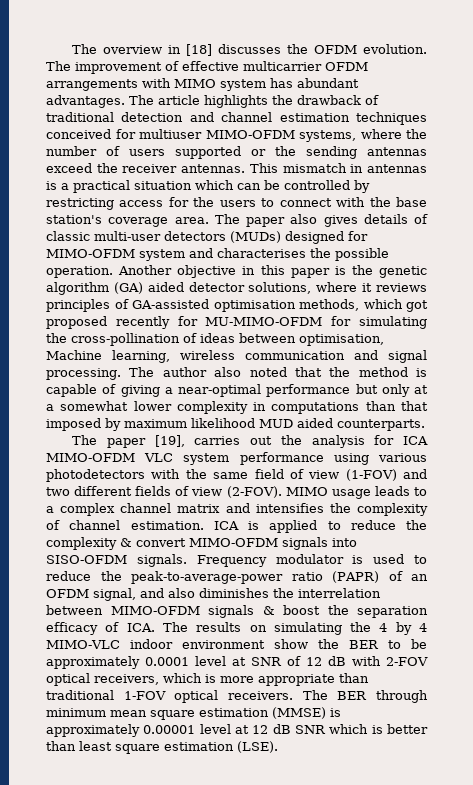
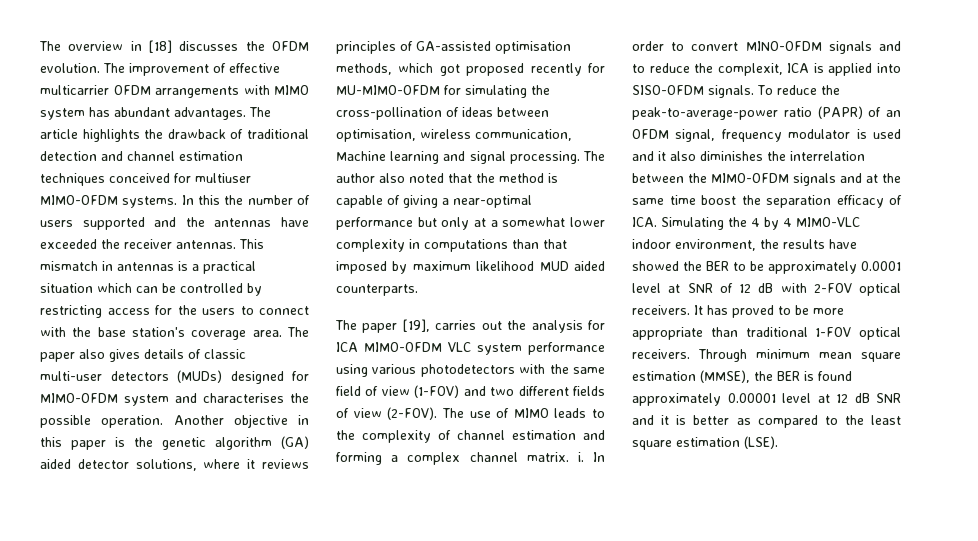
[299,129,402,142] systems, where -> [122,195,220,208] systems. In this
[251,146,427,159] [46,163,92,173] or the sending antennas exceed -> [154,217,309,227] [40,239,97,249] and the antennas have exceeded
[46,350,345,363] Machine learning, wireless communication -> [420,129,572,141] [336,151,440,164] wireless communication, Machine learning
[285,486,427,499] [46,503,428,516] [46,520,427,533] [46,537,357,550] [46,554,427,567] MIMO usage leads to a complex channel matrix and intensifies the complexity of channel estimation. ICA is applied to reduce the complexity & convert MIMO-OFDM signals into SISO-OFDM signals. Frequency modulator is used to -> [441,408,605,418] [336,430,605,443] [336,452,605,465] [632,41,901,54] [632,63,901,76] [632,85,773,98] The use of MIMO leads to the complexity of channel estimation and forming a complex channel matrix. i. In order to convert MINO-OFDM signals and to reduce the complexit, ICA is applied into SISO-OFDM signals. To
[140,588,164,598] and -> [721,129,901,142] [632,151,666,161] frequency modulator is used and it
[110,605,275,618] MIMO-OFDM signals & -> [688,173,901,186] [632,195,696,205] the MIMO-OFDM signals and at the same time
[162,622,342,635] The results on simulating -> [661,217,724,230] Simulating
[182,639,308,649] environment show -> [675,239,857,251] [632,261,679,271] environment, the results have showed
[94,673,216,685] receivers, which is -> [632,305,809,318] receivers. It has proved to be
[302,690,429,703] The BER through -> [698,349,747,362] Through
[272,707,341,719] (MMSE) is -> [700,370,852,383] (MMSE), the BER is found
[329,724,428,734] [46,741,76,751] which is better than -> [632,415,864,428] and it is better as compared to the

